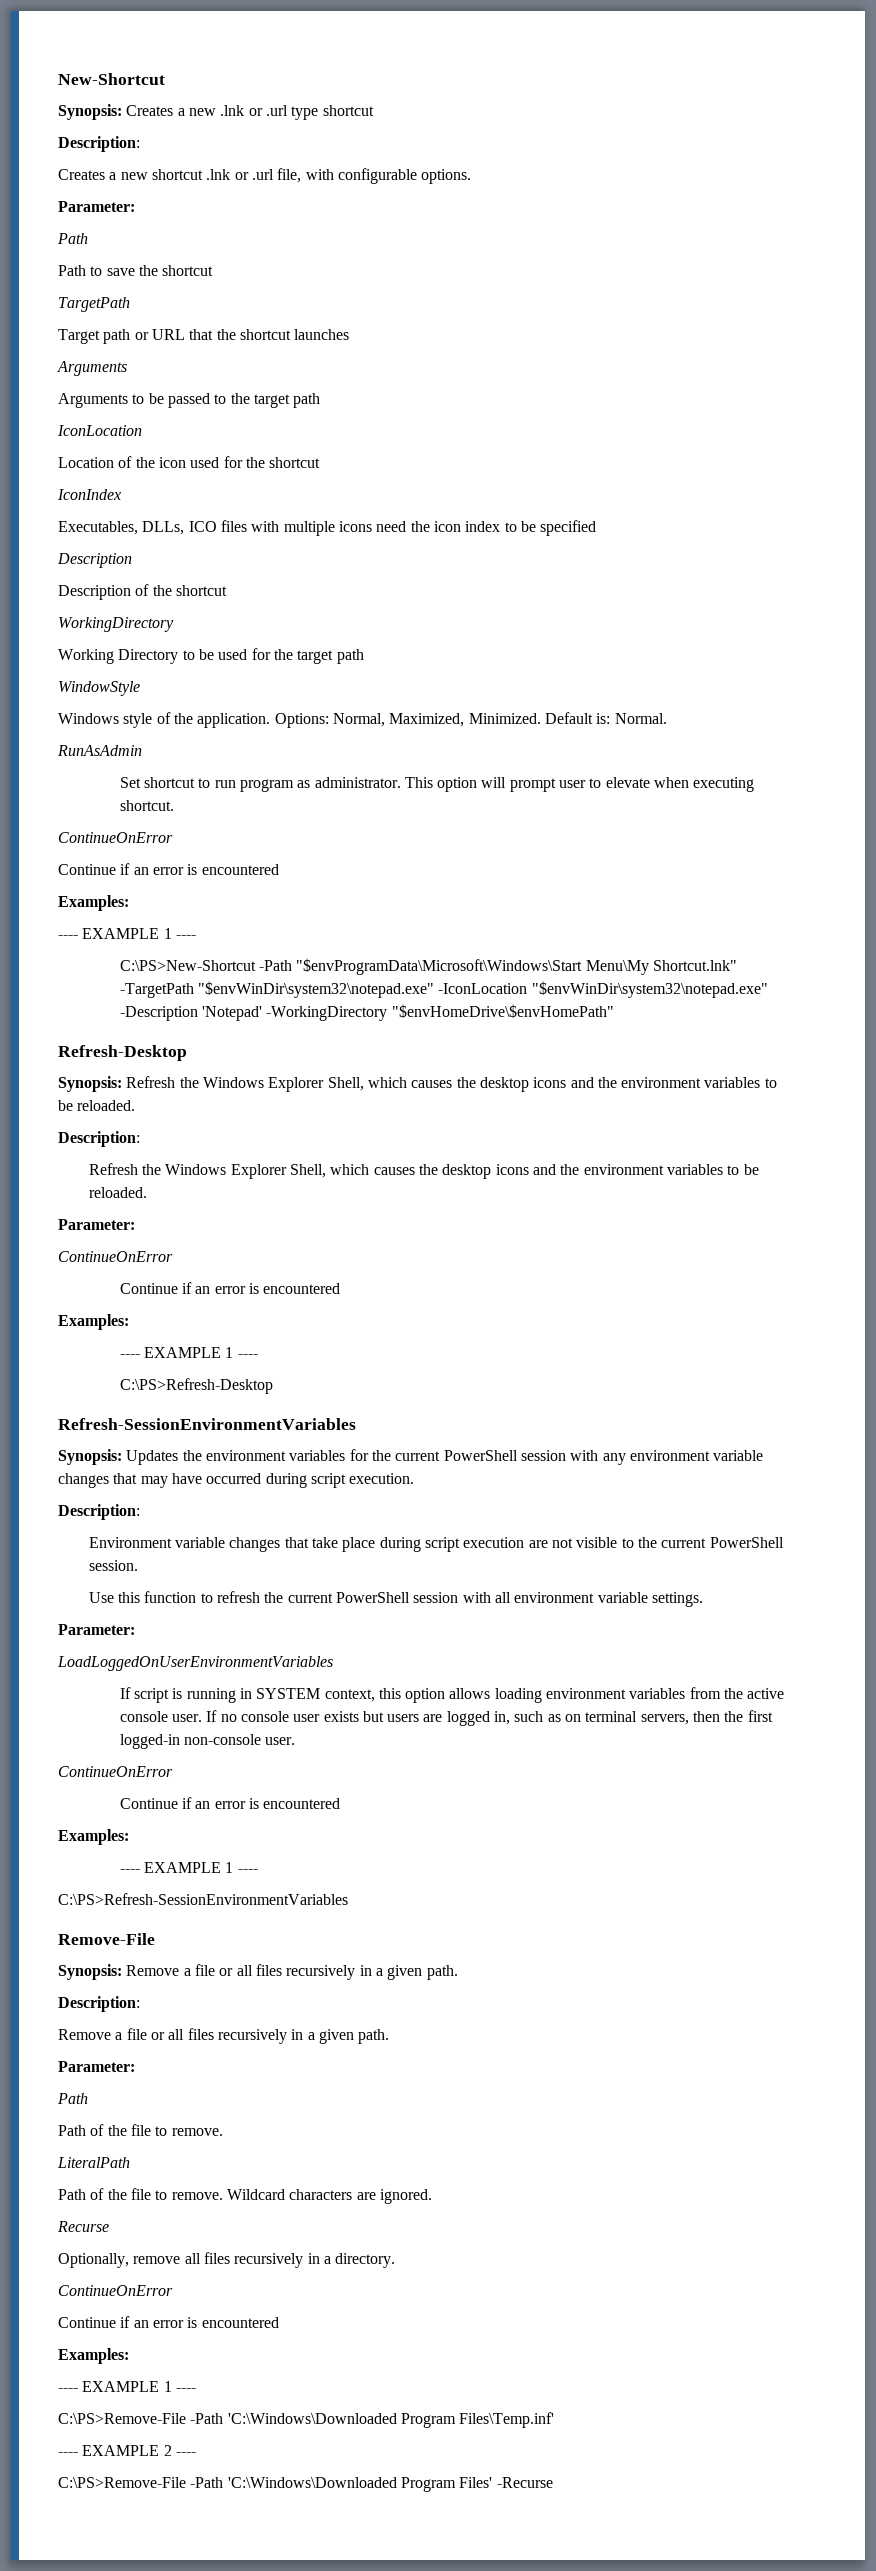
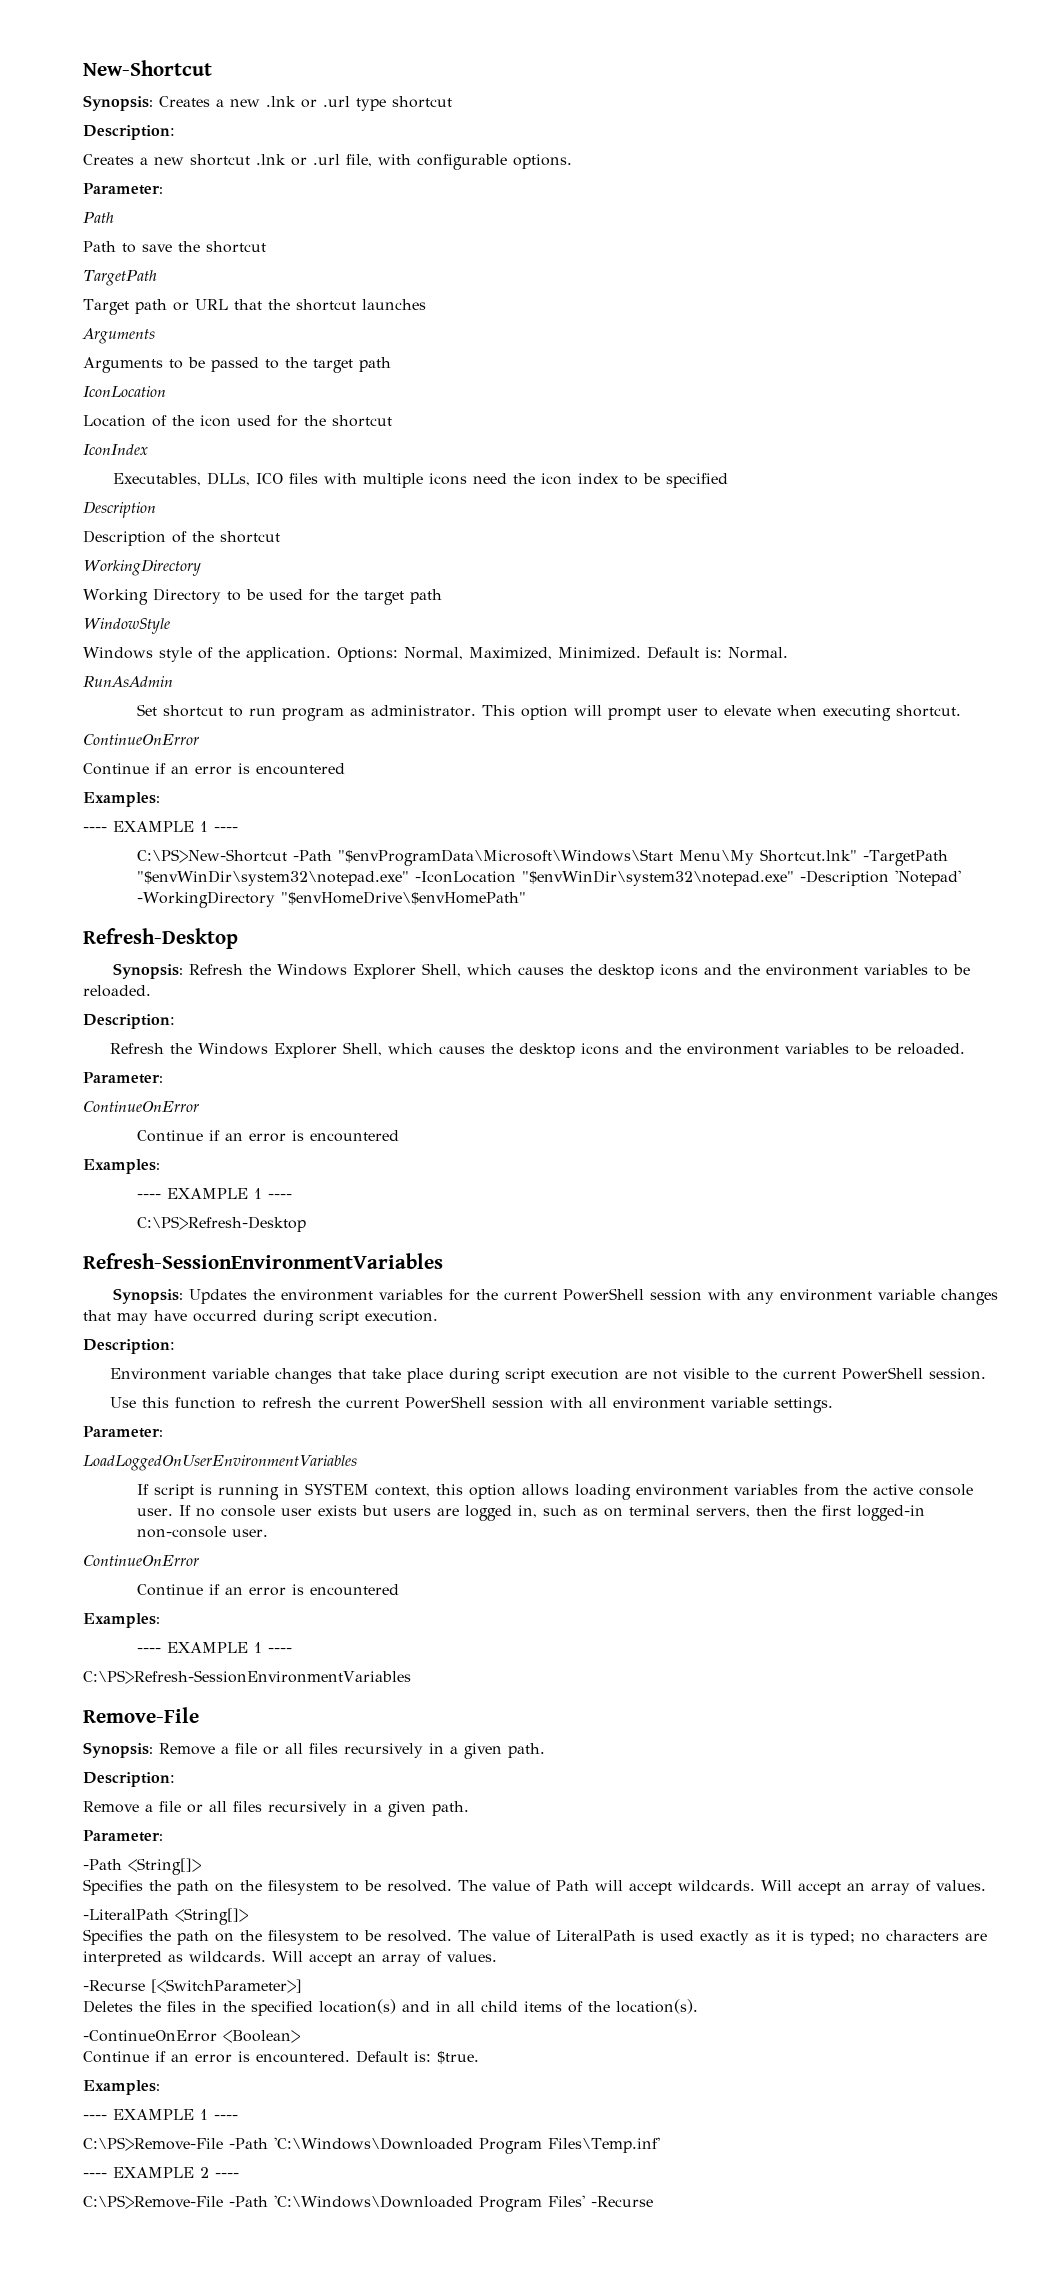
[57,2093,88,2104] [58,2124,223,2136] [57,2157,130,2168] [58,2188,432,2204] [57,2221,109,2232] [58,2252,396,2268] [58,2285,173,2296] [58,2316,279,2328] Path // Path of the file to remove. // LiteralPath // Path of the file to remove. Wildcard characters are ignored. // Recurse // Optionally, remove all files recursively in a directory. // ContinueOnError // Continue if an error is encountered -> [83,1858,201,1875] [83,1879,986,1895] [83,1908,248,1925] [83,1929,987,1945] [83,1951,497,1966] [83,1979,302,1993] [83,1999,698,2016] [83,2030,300,2043] [83,2050,479,2064] -Path <String[]> // Specifies the path on the filesystem to be resolved. The value of Path will accept wildcards. Will accept an array of values. // -LiteralPath <String[]> // Specifies the path on the filesystem to be resolved. The value of LiteralPath is used exactly as it is typed; no characters are interpreted as wildcards. Will accept an array of values. // -Recurse [<SwitchParameter>] // Deletes the files in the specified location(s) and in all child items of the location(s). // -ContinueOnError <Boolean> // Continue if an error is encountered. Default is: $true.

